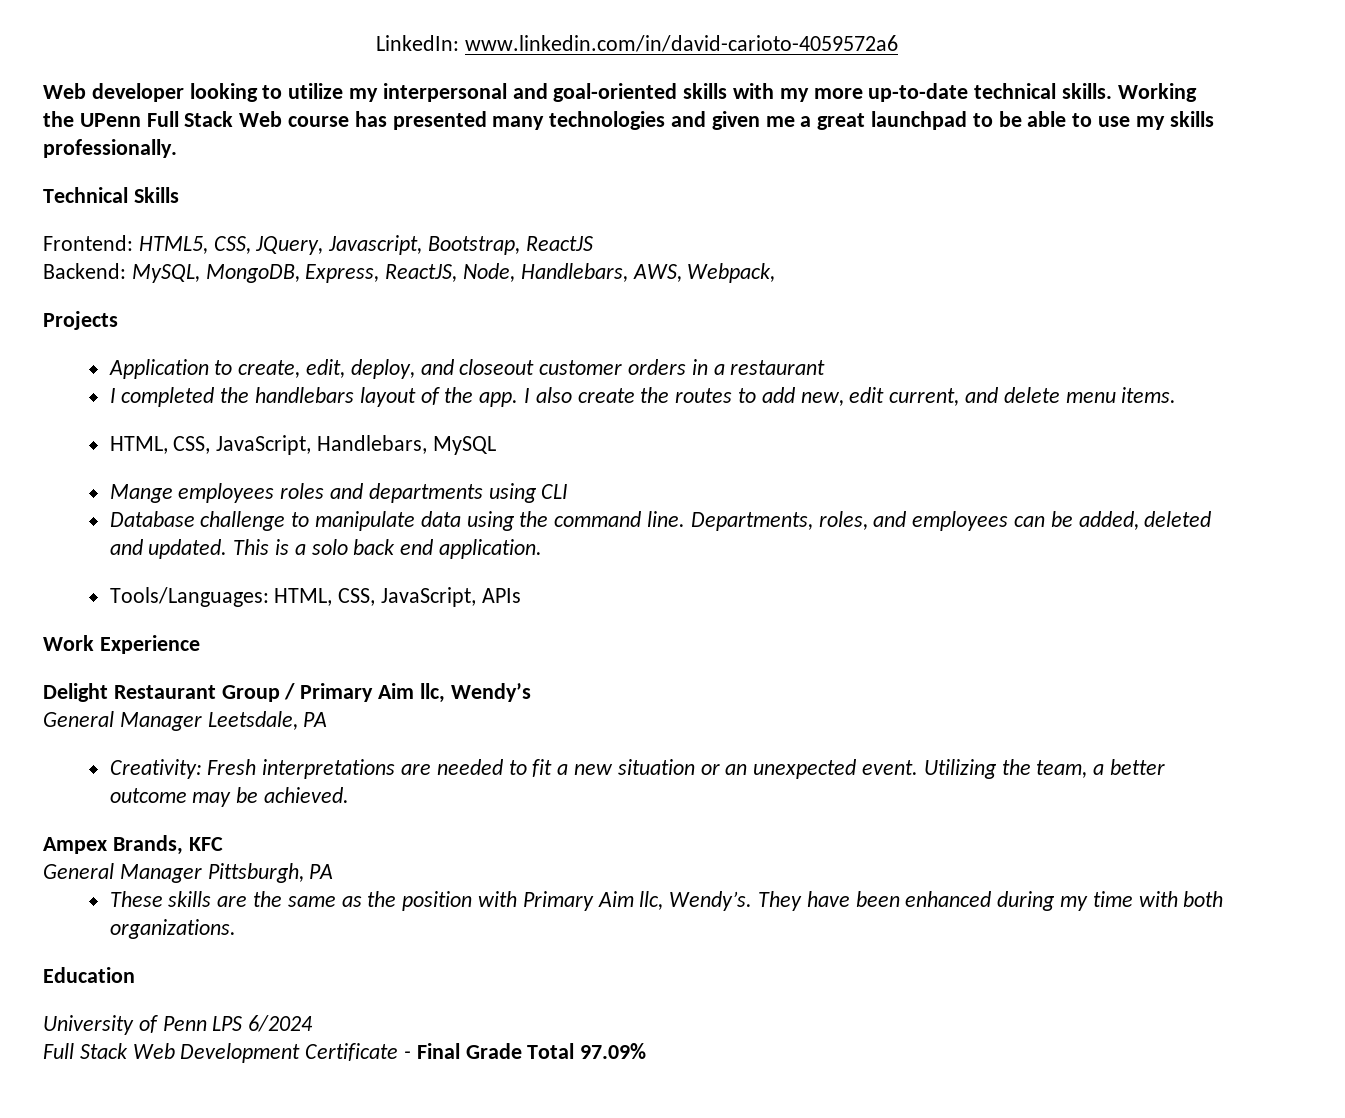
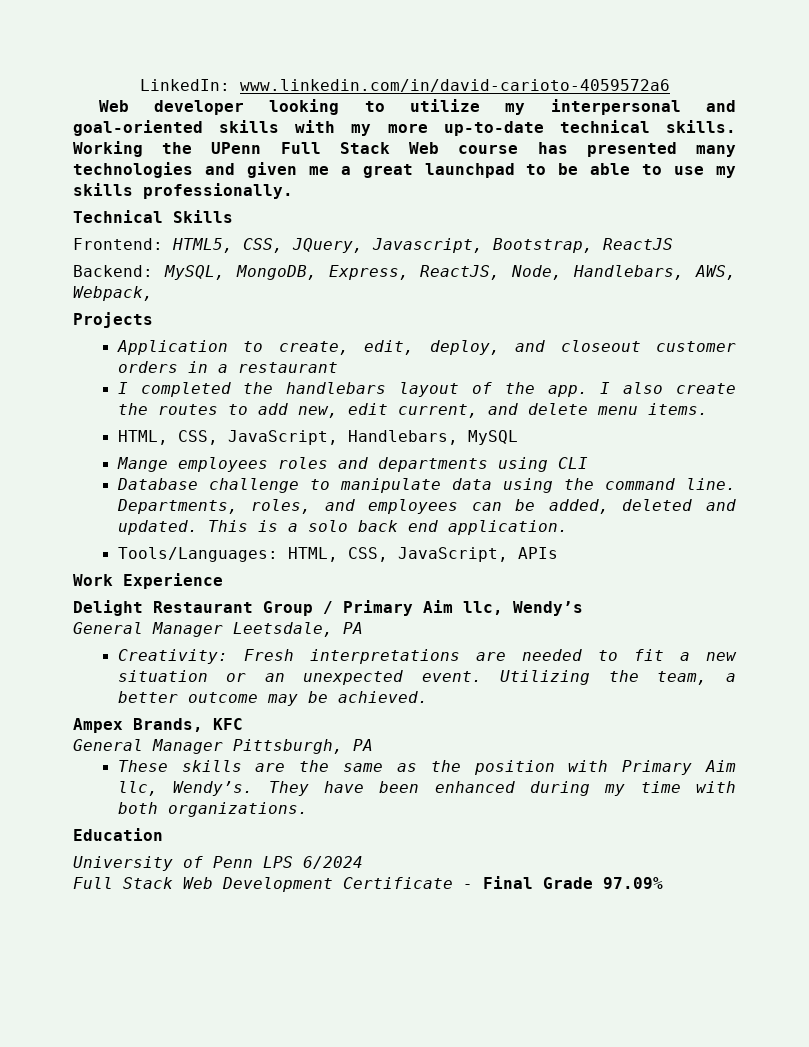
[527,1043,575,1059] Total -> (593, 883) none

